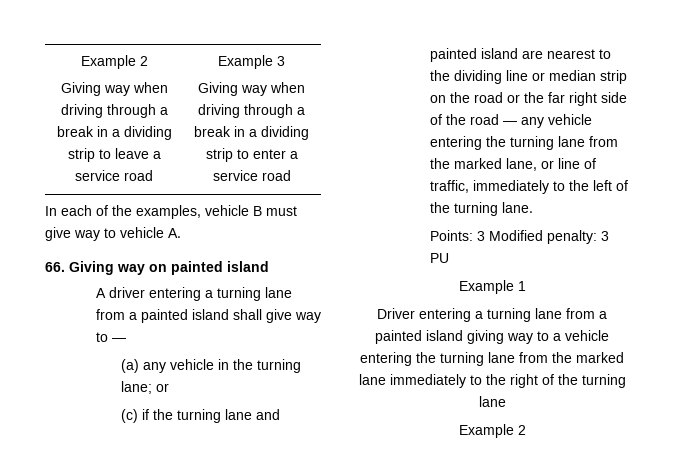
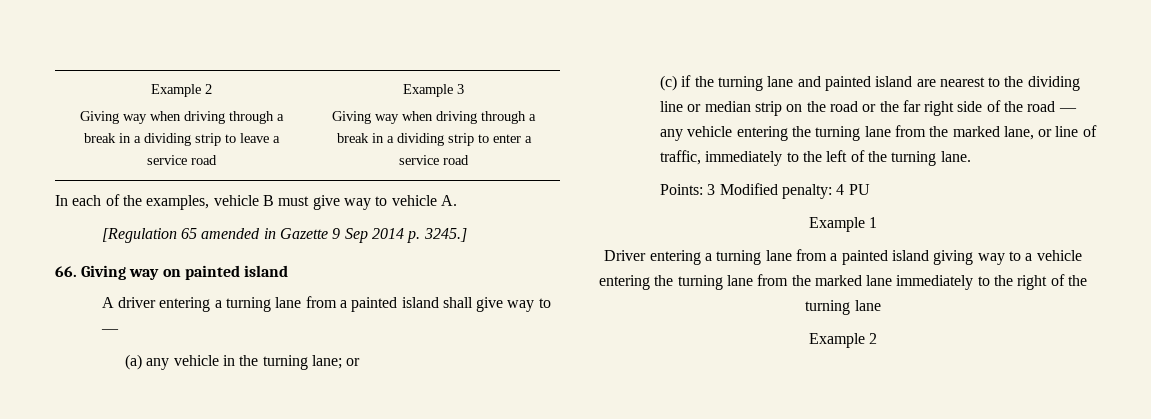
(181, 233) none -> [101,228,467,243] // [Regulation 65 amended in Gazette 9 Sep 2014 p. 3245.]
[601,231,610,241] 3 -> [836,184,845,195] 4

